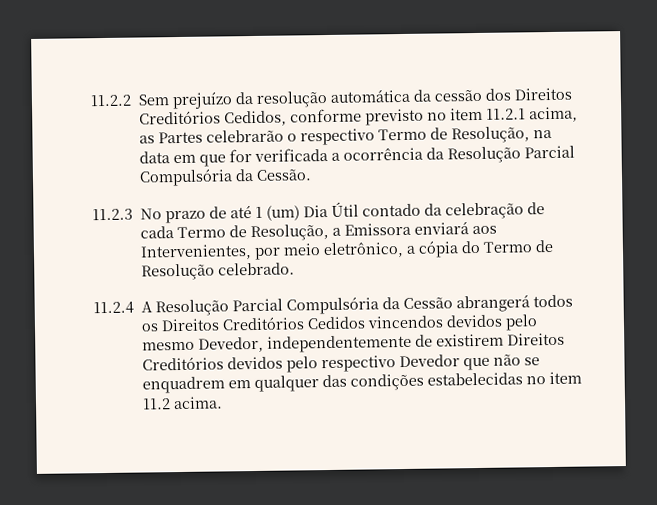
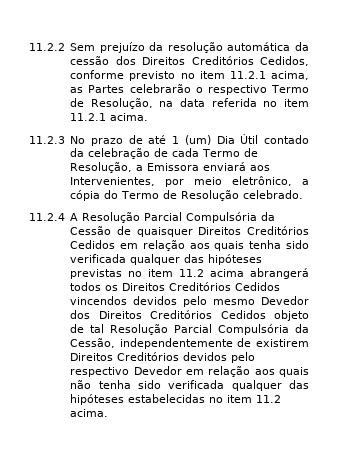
[172,145,575,167] [138,168,312,187] em que for verificada a ocorrência da Resolução Parcial Compulsória da Cessão. -> [211,98,309,107] [70,113,149,121] referida no item 11.2.1 acima.
(453, 303) none -> [116,226,309,237] [70,240,309,251] [70,254,263,265] [70,269,245,279] de quaisquer Direitos Creditórios Cedidos em relação aos quais tenha sido verificada qualquer das hipóteses previstas no item 11.2 acima
[197,336,264,353] Devedor, -> [261,296,309,305] [70,310,309,321] [70,324,310,335] [70,338,116,348] Devedor dos Direitos Creditórios Cedidos objeto de tal Resolução Parcial Compulsória da Cessão,
[462,353,540,371] [141,373,424,394] que não se enquadrem em qualquer das condições -> [185,366,309,377] [70,380,309,391] [70,394,125,405] em relação aos quais não tenha sido verificada qualquer das hipóteses

